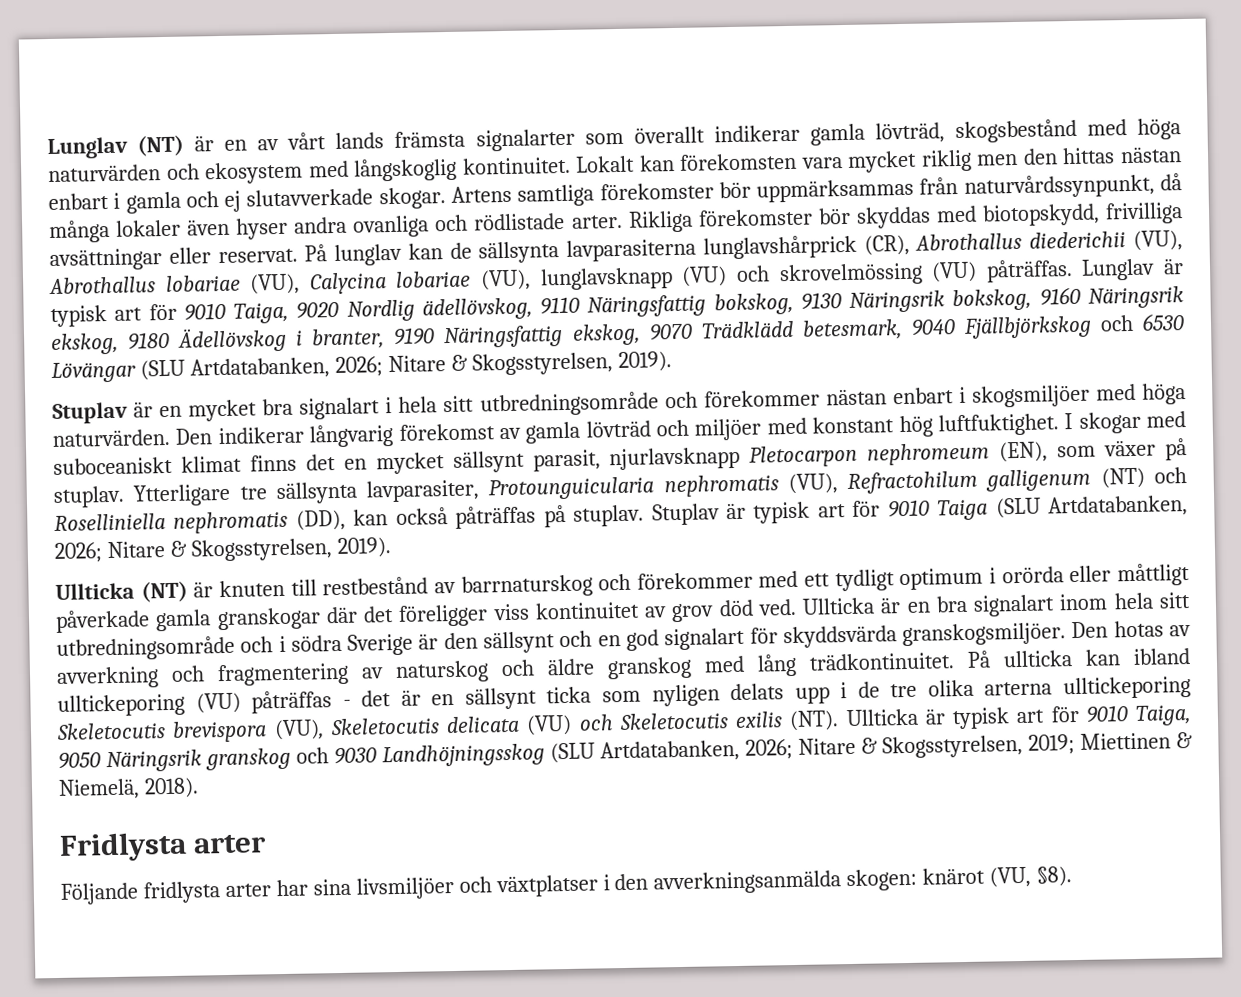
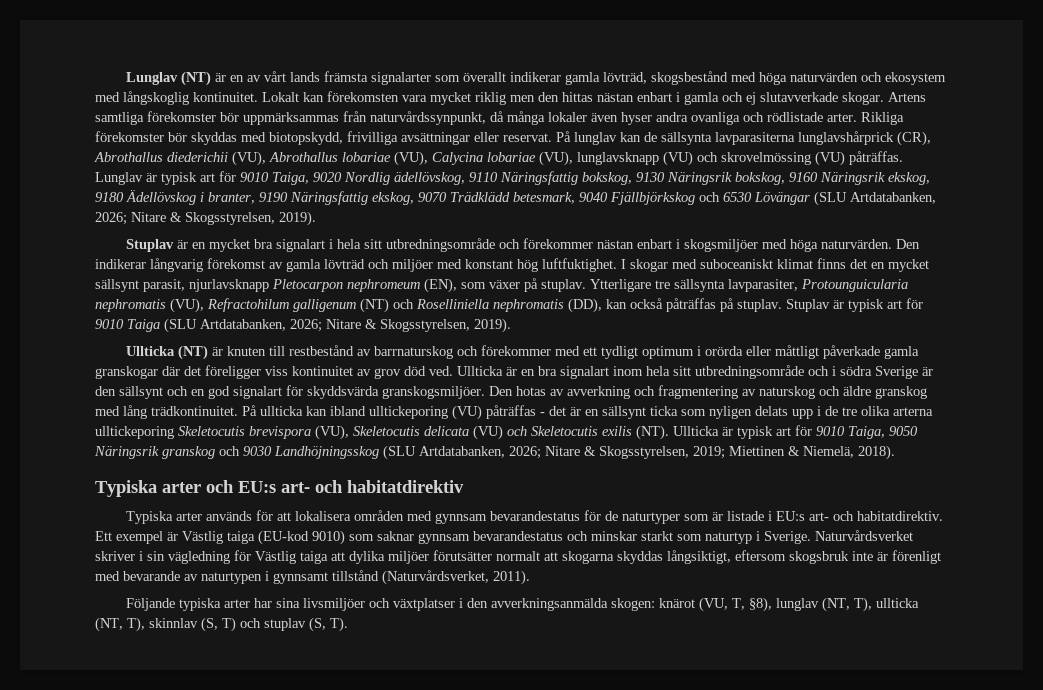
[59,831,268,862] Fridlysta arter -> [95,480,464,497] [125,510,943,524] [95,530,913,545] [95,550,941,564] [95,570,530,585] Typiska arter och EU:s art- och habitatdirektiv // Typiska arter används för att lokalisera områden med gynnsam bevarandestatus för de naturtyper som är listade i EU:s art- och habitatdirektiv. Ett exempel är Västlig taiga (EU-kod 9010) som saknar gynnsam bevarandestatus och minskar starkt som naturtyp i Sverige. Naturvårdsverket skriver i sin vägledning för Västlig taiga att dylika miljöer förutsätter normalt att skogarna skyddas långsiktigt, eftersom skogsbruk inte är förenligt med bevarande av naturtypen i gynnsamt tillstånd (Naturvårdsverket, 2011).
[142,881,221,904] fridlysta -> [178,598,221,611] typiska
[1036,866,1073,887] §8). -> [731,597,919,612] [95,617,348,632] T, §8), lunglav (NT, T), ullticka (NT, T), skinnlav (S, T) och stuplav (S, T).

